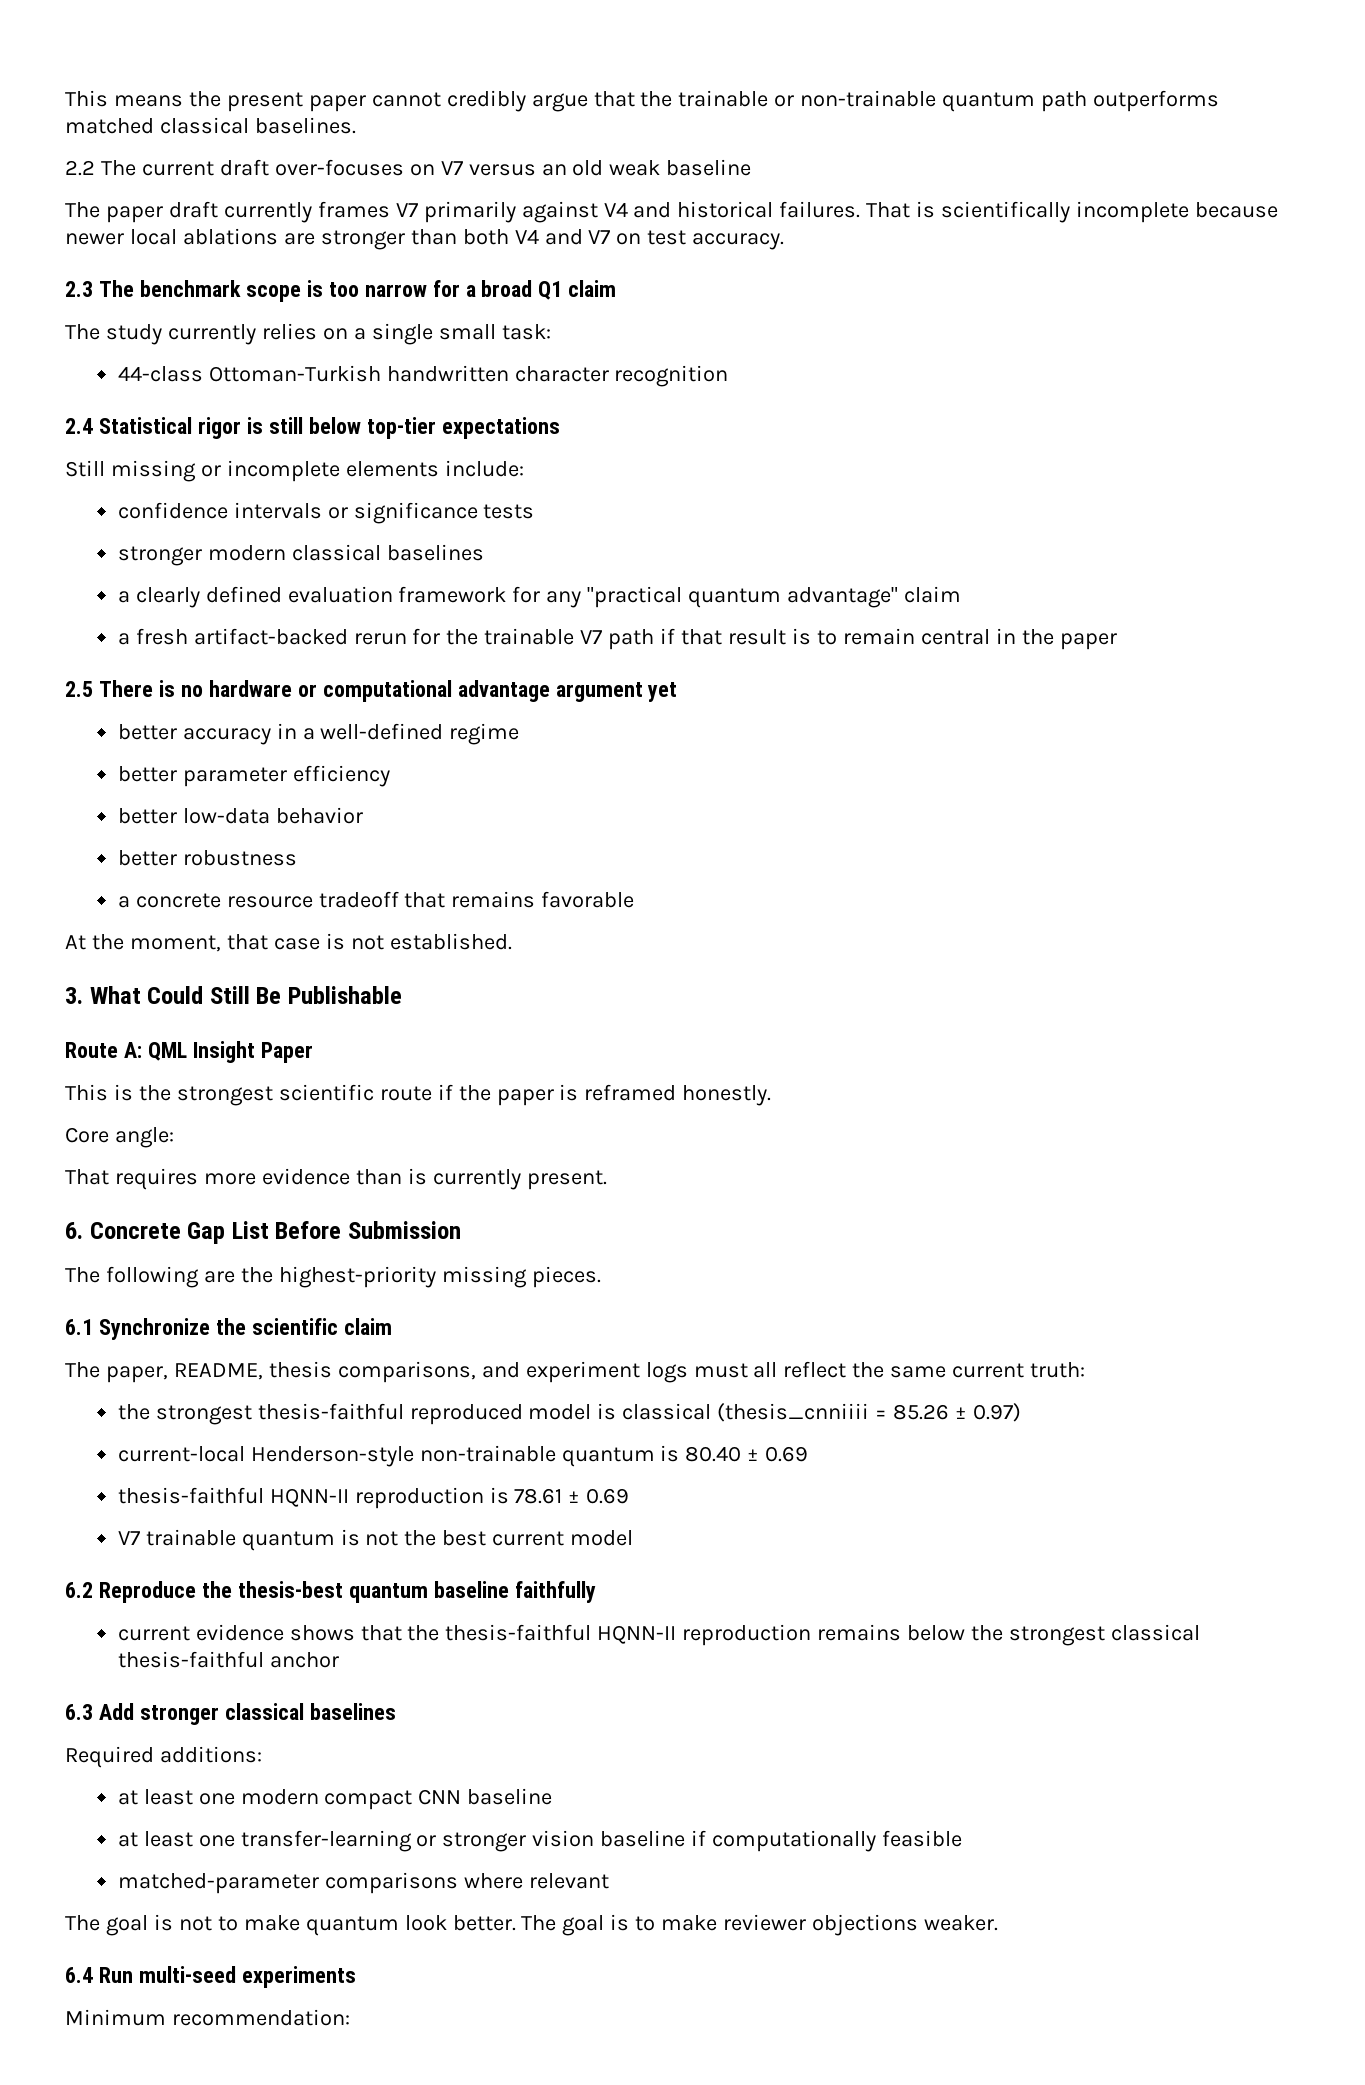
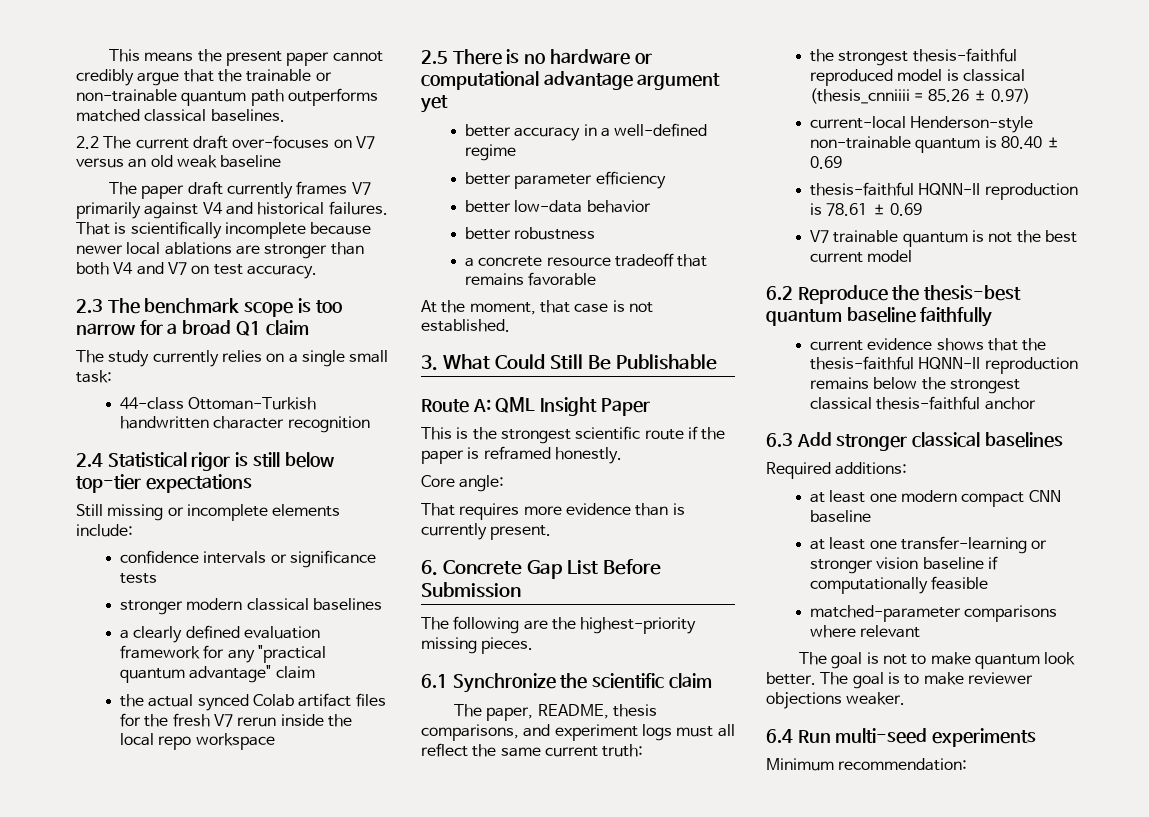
[117,628,1117,650] a fresh artifact-backed rerun for the trainable V7 path if that result is to remain central in the paper -> [120,693,386,711] [120,713,353,727] [120,733,275,750] the actual synced Colab artifact files for the fresh V7 rerun inside the local repo workspace

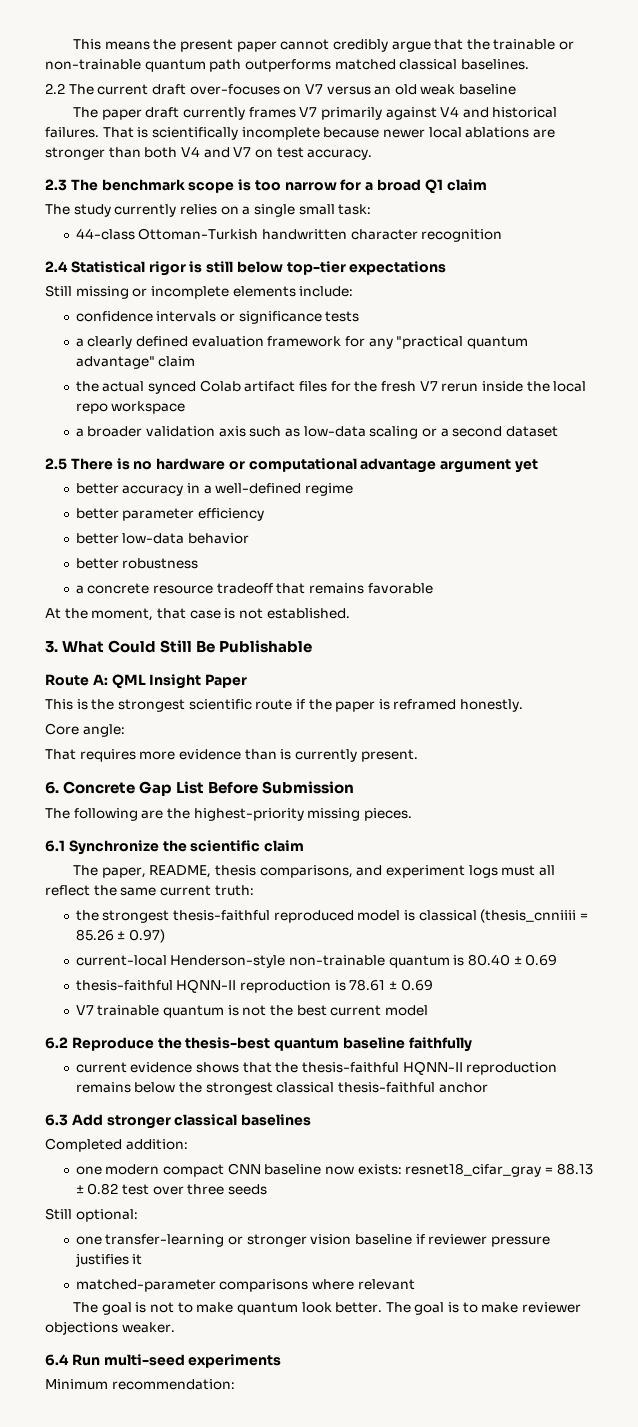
[120,598,383,615] // stronger modern classical baselines -> (360, 316) none
(275, 741) none -> [75,426,558,439] // a broader validation axis such as low-data scaling or a second dataset
[766,462,908,479] [810,490,866,503] Required additions: // at least -> [45,1138,188,1152] Completed addition: //
[810,537,866,550] // at least -> [325,1163,593,1177] [75,1183,268,1195] [45,1208,138,1222] now exists: resnet18_cifar_gray = 88.13 ± 0.82 test over three seeds // Still optional: //
[810,576,989,594] computationally feasible -> [428,1234,550,1247] [74,1253,143,1267] reviewer pressure justifies it

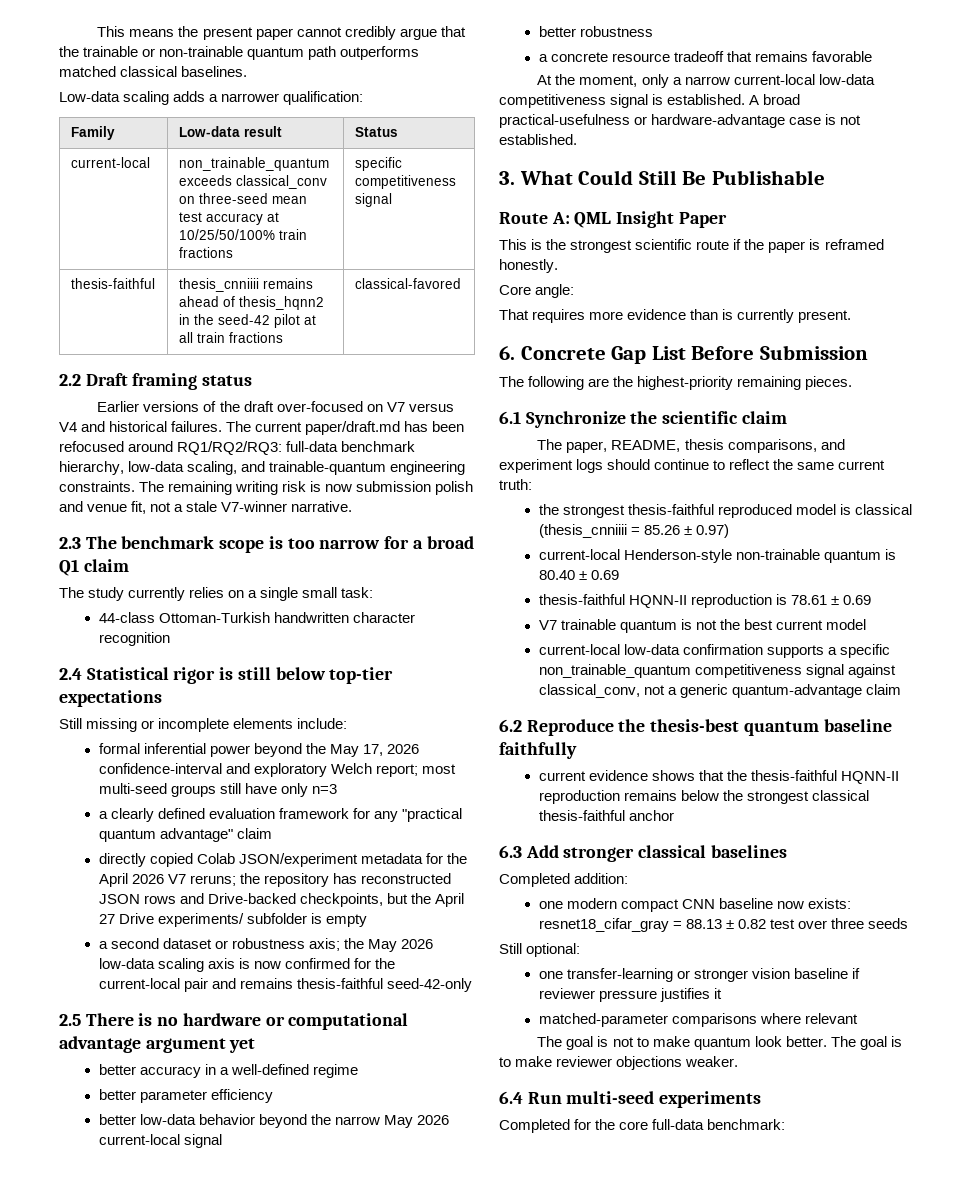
[45,83,517,95] [72,106,558,120] [45,127,555,140] [45,146,373,160] 2.2 The current draft over-focuses on V7 versus an old weak baseline // The paper draft currently frames V7 primarily against V4 and historical failures. That is scientifically incomplete because newer local ablations are stronger than both V4 and V7 on test accuracy. -> [59,91,364,105] [70,126,115,140] [178,126,282,137] [354,127,398,137] [70,157,150,168] [178,157,329,171] [178,175,327,189] [178,193,307,204] [178,212,279,225] [178,229,307,240] [178,247,233,258] [354,157,402,171] [354,175,456,189] [354,193,392,207] [70,278,155,289] [178,278,313,292] [178,296,324,310] [178,314,316,328] [178,332,283,343] [354,278,461,289] [59,373,253,390] [97,401,454,412] [59,421,465,435] [59,441,416,455] [59,461,466,475] [59,481,474,495] [59,501,353,514] Low-data scaling adds a narrower qualification: // Family | Low-data result | Status // current-local | non_trainable_quantum exceeds classical_conv on three-seed mean test accuracy at 10/25/50/100% train fractions | specific competitiveness signal // thesis-faithful | thesis_cnniiii remains ahead of thesis_hqnn2 in the seed-42 pilot at all train fractions | classical-favored // 2.2 Draft framing status // Earlier versions of the draft over-focused on V7 versus V4 and historical failures. The current paper/draft.md has been refocused around RQ1/RQ2/RQ3: full-data benchmark hierarchy, low-data scaling, and trainable-quantum engineering constraints. The remaining writing risk is now submission polish and venue fit, not a stale V7-winner narrative.
[75,311,360,324] confidence intervals or significance tests -> [98,743,419,757] [98,763,456,777] [98,783,337,797] formal inferential power beyond the May 17, 2026 confidence-interval and exploratory Welch report; most multi-seed groups still have only n=3
[75,380,587,394] [75,401,186,414] [75,426,558,439] the actual synced Colab artifact files for the fresh V7 rerun inside the local repo workspace // a broader validation axis such as low-data scaling or a second dataset -> [98,853,467,867] [98,873,451,887] [98,893,464,907] [98,913,367,927] [98,938,433,952] [98,958,395,972] [98,978,472,992] directly copied Colab JSON/experiment metadata for the April 2026 V7 reruns; the repository has reconstructed JSON rows and Drive-backed checkpoints, but the April 27 Drive experiments/ subfolder is empty // a second dataset or robustness axis; the May 2026 low-data scaling axis is now confirmed for the current-local pair and remains thesis-faithful seed-42-only
(250, 538) none -> [258,1114,449,1128] [98,1134,222,1148] beyond the narrow May 2026 current-local signal
[156,608,186,619] that -> [641,74,875,88] [499,94,801,108] [499,114,786,128] only a narrow current-local low-data competitiveness signal is established. A broad practical-usefulness or hardware-advantage
[307,808,361,821] missing -> [737,376,802,390] remaining
[501,865,555,876] must all -> [607,459,726,470] should continue to
(428, 1010) none -> [538,644,890,658] [538,664,896,678] [538,684,901,698] // current-local low-data confirmation supports a specific non_trainable_quantum competitiveness signal against classical_conv, not a generic quantum-advantage claim
[45,1379,235,1390] Minimum recommendation: -> [499,1119,786,1133] Completed for the core full-data benchmark:

